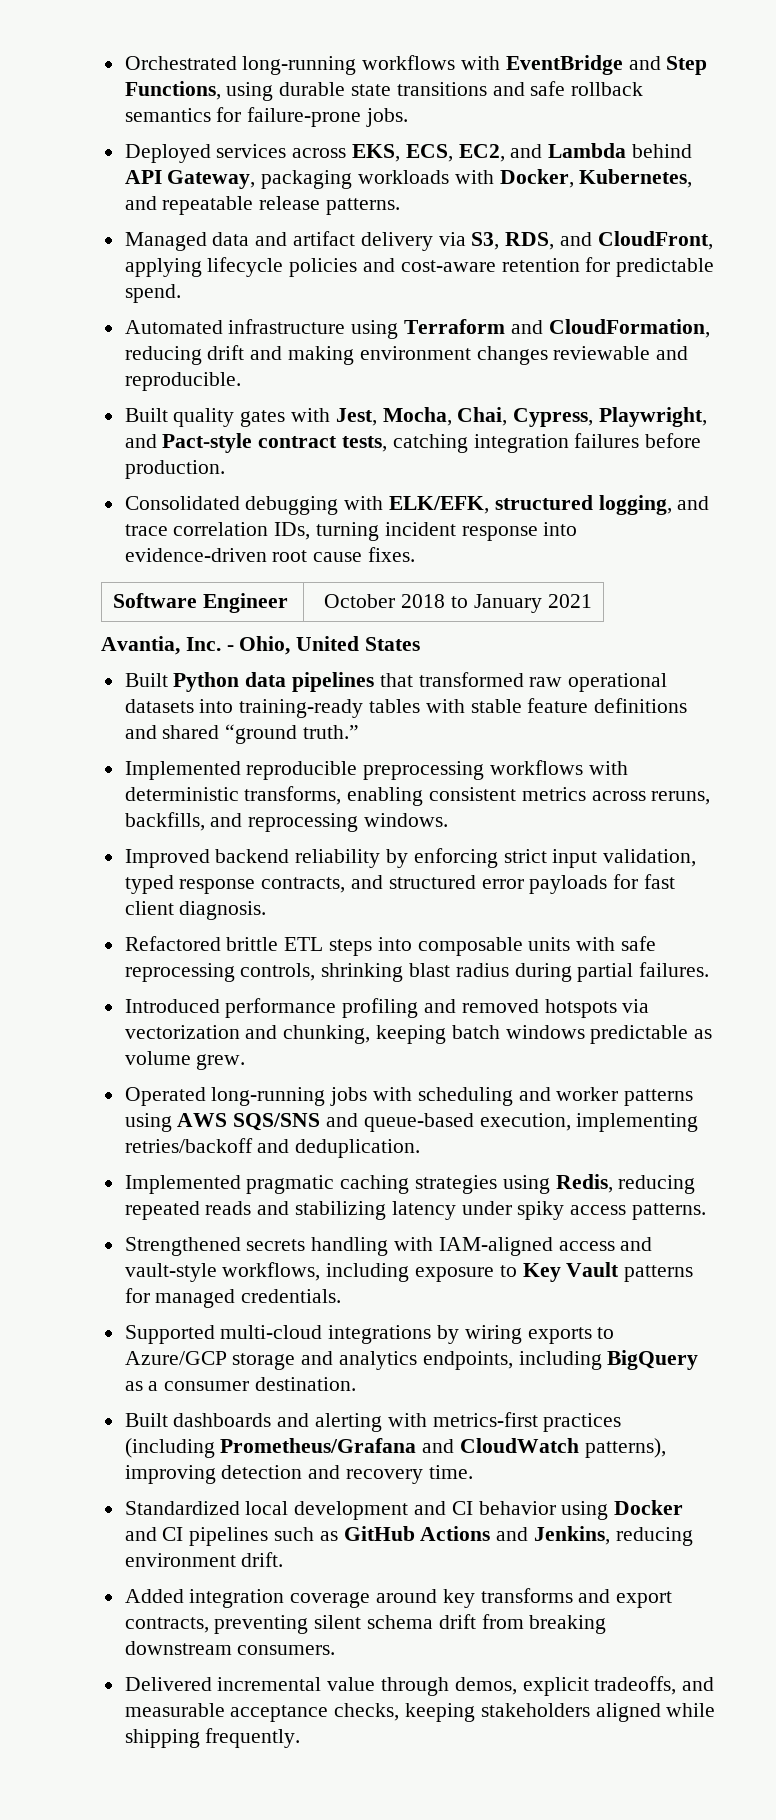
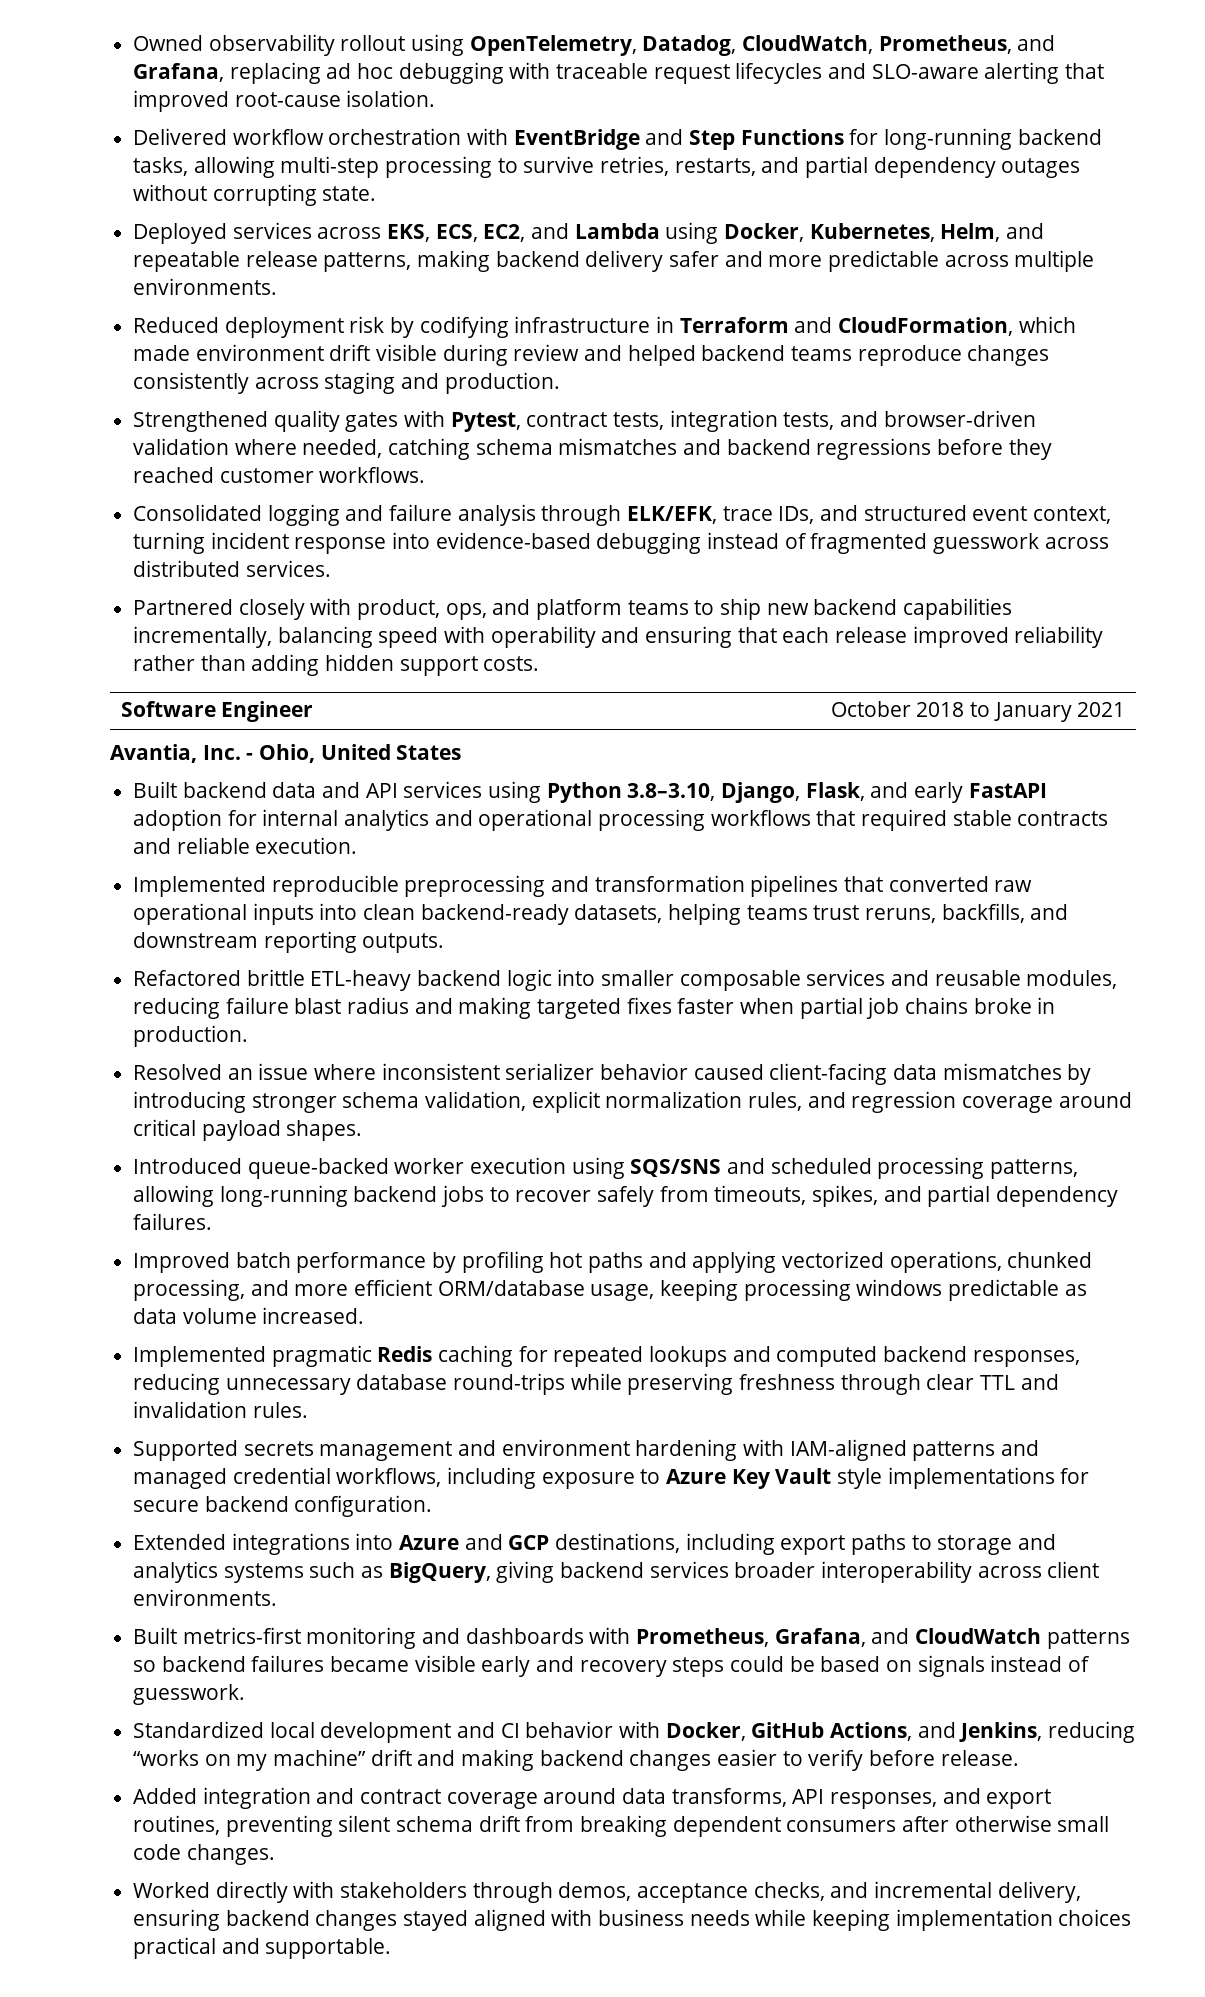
[124,55,708,75] [124,81,644,101] [124,107,409,127] Orchestrated long-running workflows with EventBridge and Step Functions, using durable state transitions and safe rollback semantics for failure-prone jobs. -> [133,34,1056,56] [133,62,1105,84] [133,90,436,112] [133,128,1102,150] [133,156,1081,178] [133,184,377,206] Owned observability rollout using OpenTelemetry, Datadog, CloudWatch, Prometheus, and Grafana, replacing ad hoc debugging with traceable request lifecycles and SLO-aware alerting that improved root-cause isolation. // Delivered workflow orchestration with EventBridge and Step Functions for long-running backend tasks, allowing multi-step processing to survive retries, restarts, and partial dependency outages without corrupting state.
[632,144,693,158] [124,170,494,189] behind API Gateway, packaging workloads with -> [665,222,719,244] using
(693, 178) none -> [940,223,1001,242] Helm,
[326,198,401,215] [124,231,713,251] [124,257,715,277] [124,284,181,303] [124,319,710,339] [124,345,689,365] [124,372,241,391] [124,407,708,427] [124,433,702,453] [124,460,225,479] [124,495,710,515] [124,522,578,541] [124,547,416,562] patterns. // Managed data and artifact delivery via S3, RDS, and CloudFront, applying lifecycle policies and cost-aware retention for predictable spend. // Automated infrastructure using Terraform and CloudFormation, reducing drift and making environment changes reviewable and reproducible. // Built quality gates with Jest, Mocha, Chai, Cypress, Playwright, and Pact-style contract tests, catching integration failures before production. // Consolidated debugging with ELK/EFK, structured logging, and trace correlation IDs, turning incident response into evidence-driven root cause fixes. -> [323,250,1095,272] [133,278,278,295] [133,316,1076,338] [133,344,1050,366] [133,372,560,394] [133,410,1036,432] [133,438,1052,460] [133,467,426,483] [133,504,1112,526] [133,532,1109,554] [133,560,331,577] [133,598,1013,620] [133,626,1104,648] [133,654,540,676] patterns, making backend delivery safer and more predictable across multiple environments. // Reduced deployment risk by codifying infrastructure in Terraform and CloudFormation, which made environment drift visible during review and helped backend teams reproduce changes consistently across staging and production. // Strengthened quality gates with Pytest, contract tests, integration tests, and browser-driven validation where needed, catching schema mismatches and backend regressions before they reached customer workflows. // Consolidated logging and failure analysis through ELK/EFK, trace IDs, and structured event context, turning incident response into evidence-based debugging instead of fragmented guesswork across distributed services. // Partnered closely with product, ops, and platform teams to ship new backend capabilities incrementally, balancing speed with operability and ensuring that each release improved reliability rather than adding hidden support costs.
[173,672,668,692] [124,698,688,718] [124,724,360,744] [124,760,628,780] [124,786,711,806] [124,812,449,832] [124,848,697,868] [124,874,676,894] [124,901,267,920] [124,936,657,956] [124,962,710,982] [124,998,650,1018] [124,1025,713,1044] [124,1051,246,1070] [124,1087,694,1106] [124,1113,699,1132] [124,1138,421,1158] [124,1174,696,1194] [124,1201,707,1220] [124,1237,653,1256] [124,1263,217,1282] Python data pipelines that transformed raw operational datasets into training-ready tables with stable feature definitions and shared “ground truth.” // Implemented reproducible preprocessing workflows with deterministic transforms, enabling consistent metrics across reruns, backfills, and reprocessing windows. // Improved backend reliability by enforcing strict input validation, typed response contracts, and structured error payloads for fast client diagnosis. // Refactored brittle ETL steps into composable units with safe reprocessing controls, shrinking blast radius during partial failures. // Introduced performance profiling and removed hotspots via vectorization and chunking, keeping batch windows predictable as volume grew. // Operated long-running jobs with scheduling and worker patterns using AWS SQS/SNS and queue-based execution, implementing retries/backoff and deduplication. // Implemented pragmatic caching strategies using Redis, reducing repeated reads and stabilizing latency under spiky access patterns. // Strengthened secrets handling with IAM-aligned access and vault-style -> [182,781,1047,803] [133,809,1109,831] [133,837,358,854] [133,875,1033,897] [133,903,1069,925] [133,931,445,953] [133,969,1118,991] [133,997,1056,1019] [133,1025,249,1047] [133,1063,1092,1085] [133,1091,1132,1113] [133,1119,363,1141] [133,1157,1079,1179] [133,1185,1119,1207] [133,1213,213,1230] [133,1251,1093,1273] [133,1279,1087,1301] [133,1307,365,1324] [133,1345,1080,1367] [133,1373,1059,1395] [133,1401,308,1418] [133,1439,1040,1461] [133,1467,331,1489] backend data and API services using Python 3.8–3.10, Django, Flask, and early FastAPI adoption for internal analytics and operational processing workflows that required stable contracts and reliable execution. // Implemented reproducible preprocessing and transformation pipelines that converted raw operational inputs into clean backend-ready datasets, helping teams trust reruns, backfills, and downstream reporting outputs. // Refactored brittle ETL-heavy backend logic into smaller composable services and reusable modules, reducing failure blast radius and making targeted fixes faster when partial job chains broke in production. // Resolved an issue where inconsistent serializer behavior caused client-facing data mismatches by introducing stronger schema validation, explicit normalization rules, and regression coverage around critical payload shapes. // Introduced queue-backed worker execution using SQS/SNS and scheduled processing patterns, allowing long-running backend jobs to recover safely from timeouts, spikes, and partial dependency failures. // Improved batch performance by profiling hot paths and applying vectorized operations, chunked processing, and more efficient ORM/database usage, keeping processing windows predictable as data volume increased. // Implemented pragmatic Redis caching for repeated lookups and computed backend responses, reducing unnecessary database round-trips while preserving freshness through clear TTL and invalidation rules. // Supported secrets management and environment hardening with IAM-aligned patterns and managed credential
(517, 1271) none -> [666,1469,727,1484] Azure
[624,1265,694,1282] [124,1288,342,1308] [124,1325,615,1344] [124,1350,699,1370] [124,1377,357,1391] [124,1412,622,1432] [124,1438,666,1458] [124,1465,473,1484] patterns for managed credentials. // Supported multi-cloud integrations by wiring exports to Azure/GCP storage and analytics endpoints, including BigQuery as a consumer destination. // Built dashboards and alerting with metrics-first practices (including Prometheus/Grafana and CloudWatch patterns), improving detection and recovery time. -> [837,1467,1090,1489] [133,1495,433,1517] [133,1533,1057,1555] [133,1561,1100,1583] [133,1589,278,1606] [133,1627,1130,1649] [133,1655,1091,1677] [133,1684,246,1705] style implementations for secure backend configuration. // Extended integrations into Azure and GCP destinations, including export paths to storage and analytics systems such as BigQuery, giving backend services broader interoperability across client environments. // Built metrics-first monitoring and dashboards with Prometheus, Grafana, and CloudWatch patterns so backend failures became visible early and recovery steps could be based on signals instead of guesswork.
[561,1500,684,1520] [124,1526,693,1546] [124,1552,284,1567] [124,1588,573,1608] using Docker and CI pipelines such as GitHub Actions and Jenkins, reducing environment drift. // Added integration coverage around key transforms -> [619,1721,1136,1743] [133,1749,1019,1771] [133,1787,938,1809] with Docker, GitHub Actions, and Jenkins, reducing “works on my machine” drift and making backend changes easier to verify before release. // Added integration and contract coverage around data transforms, API responses,
[124,1617,209,1633] contracts, -> [133,1815,221,1835] routines,
[124,1641,336,1655] [124,1676,715,1696] [124,1703,716,1722] [124,1728,301,1748] downstream consumers. // Delivered incremental value through demos, explicit tradeoffs, and measurable acceptance checks, keeping stakeholders aligned while shipping frequently. -> [672,1815,1110,1837] [133,1844,275,1865] [133,1881,1081,1903] [133,1909,1132,1931] [133,1937,392,1959] dependent consumers after otherwise small code changes. // Worked directly with stakeholders through demos, acceptance checks, and incremental delivery, ensuring backend changes stayed aligned with business needs while keeping implementation choices practical and supportable.

